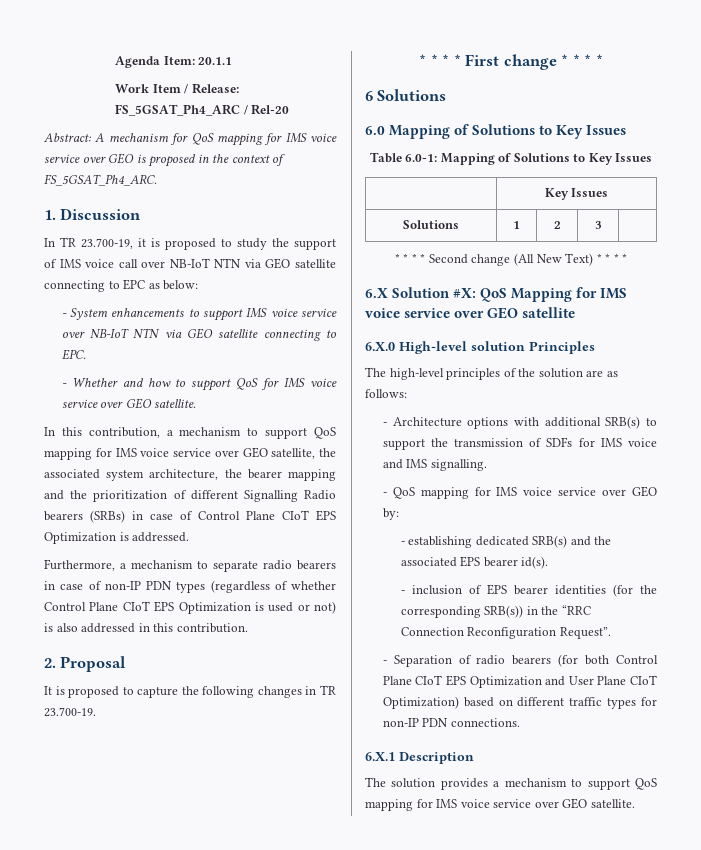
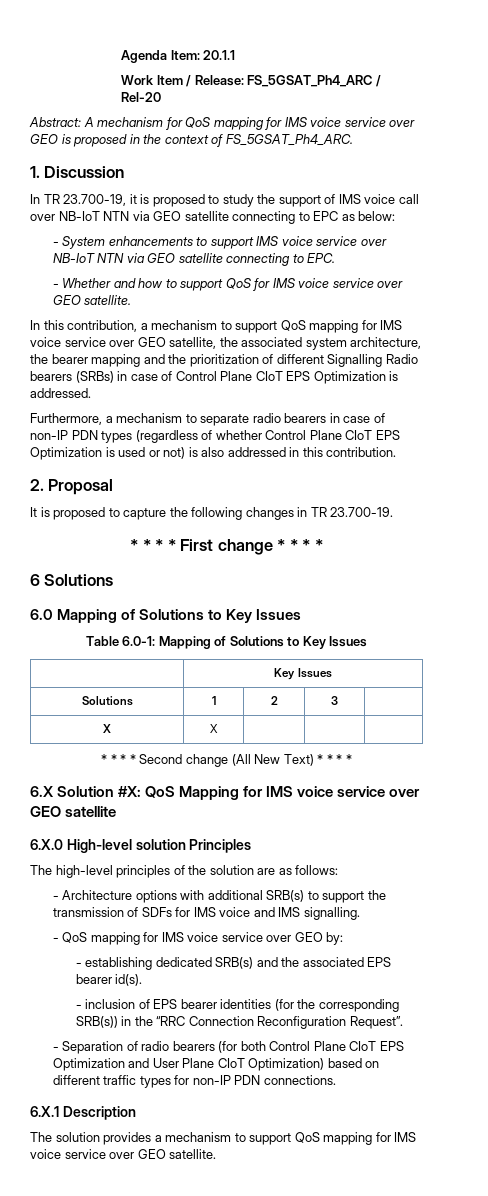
(602, 225) none -> [103,724,111,733] [210,724,218,733] // X | X | | |

